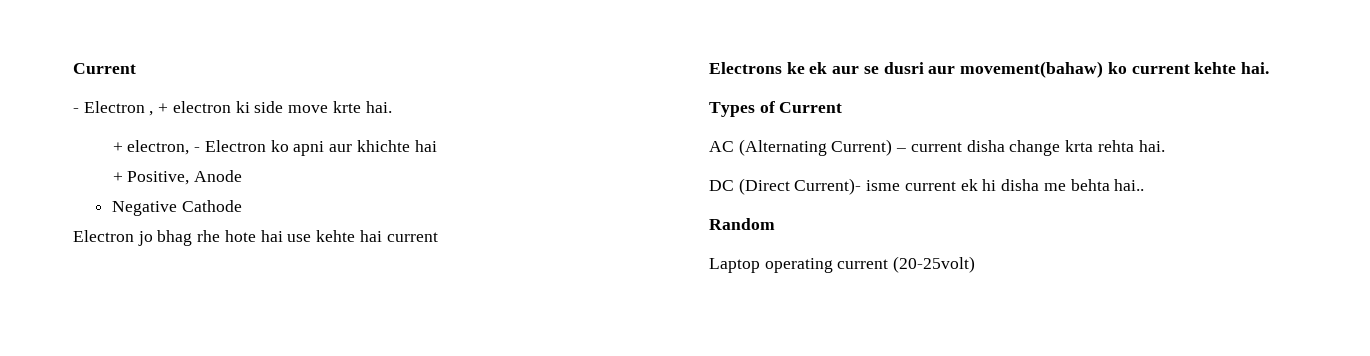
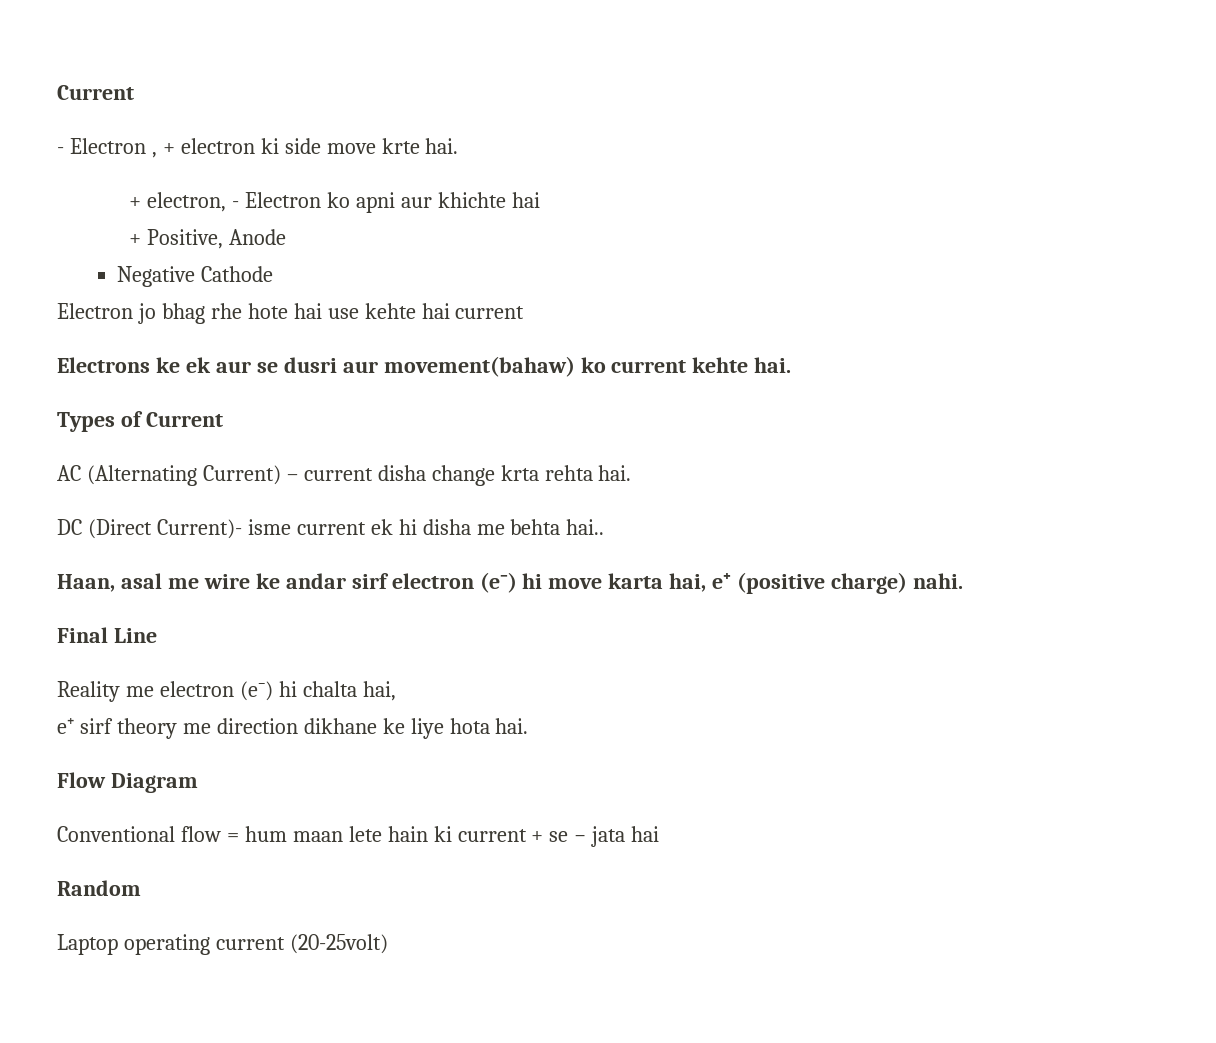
(1145, 185) none -> [57,572,964,594] [57,627,157,643] [57,681,396,702] [57,718,529,739] [57,772,198,793] [57,826,660,847] // Haan, asal me wire ke andar sirf electron (e⁻) hi move karta hai, e⁺ (positive charge) nahi. // Final Line // Reality me electron (e⁻) hi chalta hai, // e⁺ sirf theory me direction dikhane ke liye hota hai. // Flow Diagram // Conventional flow = hum maan lete hain ki current + se − jata hai

